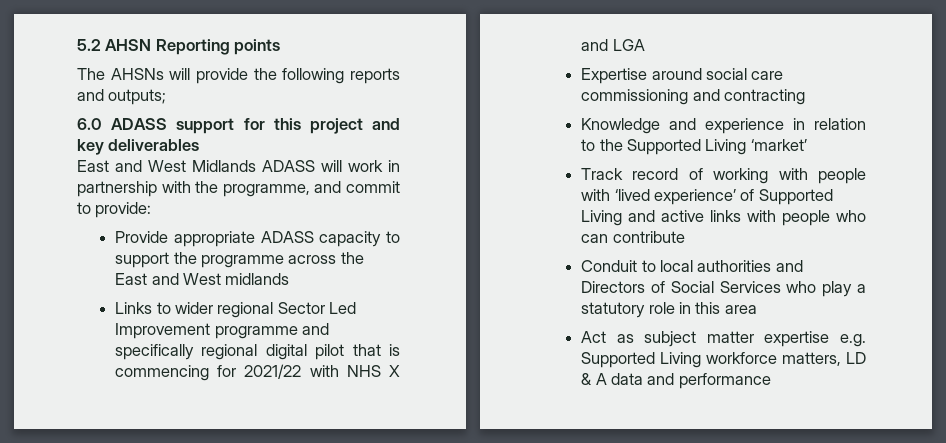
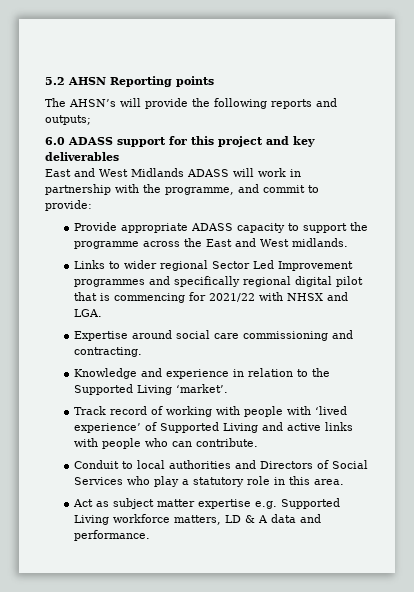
[110,68,164,80] AHSNs -> [69,99,116,107] AHSN’s
[225,273,290,285] midlands -> [291,238,348,247] midlands.
[214,326,298,339] programme -> [73,279,145,287] programmes
[346,365,400,377] [581,39,645,51] NHS X and LGA -> [286,292,348,301] [73,309,102,317] NHSX and LGA.
[723,89,805,105] contracting -> [73,347,142,357] contracting.
[750,139,807,151] ‘market’ -> [175,384,228,393] ‘market’.
[612,231,685,243] contribute -> [195,438,258,447] contribute.
[724,305,757,314] area -> [313,479,344,485] area.
[678,373,771,389] performance -> [73,530,150,541] performance.

